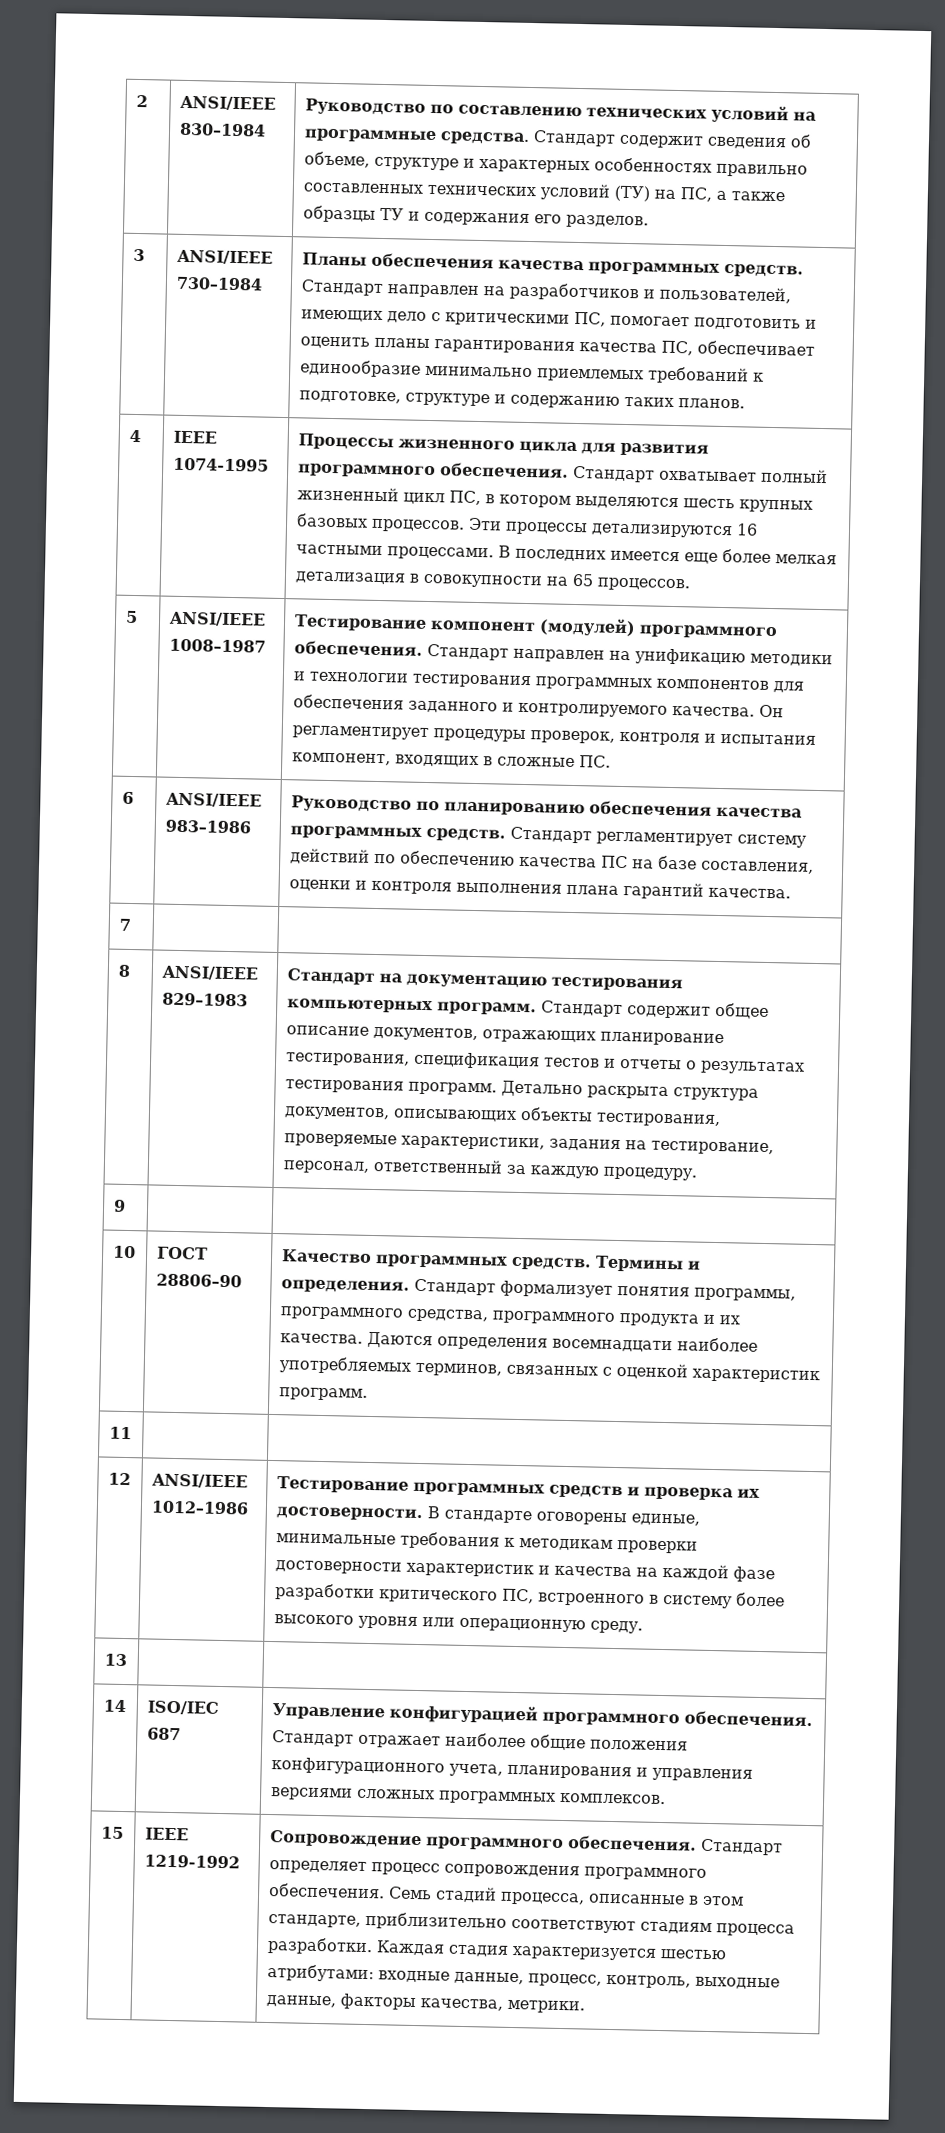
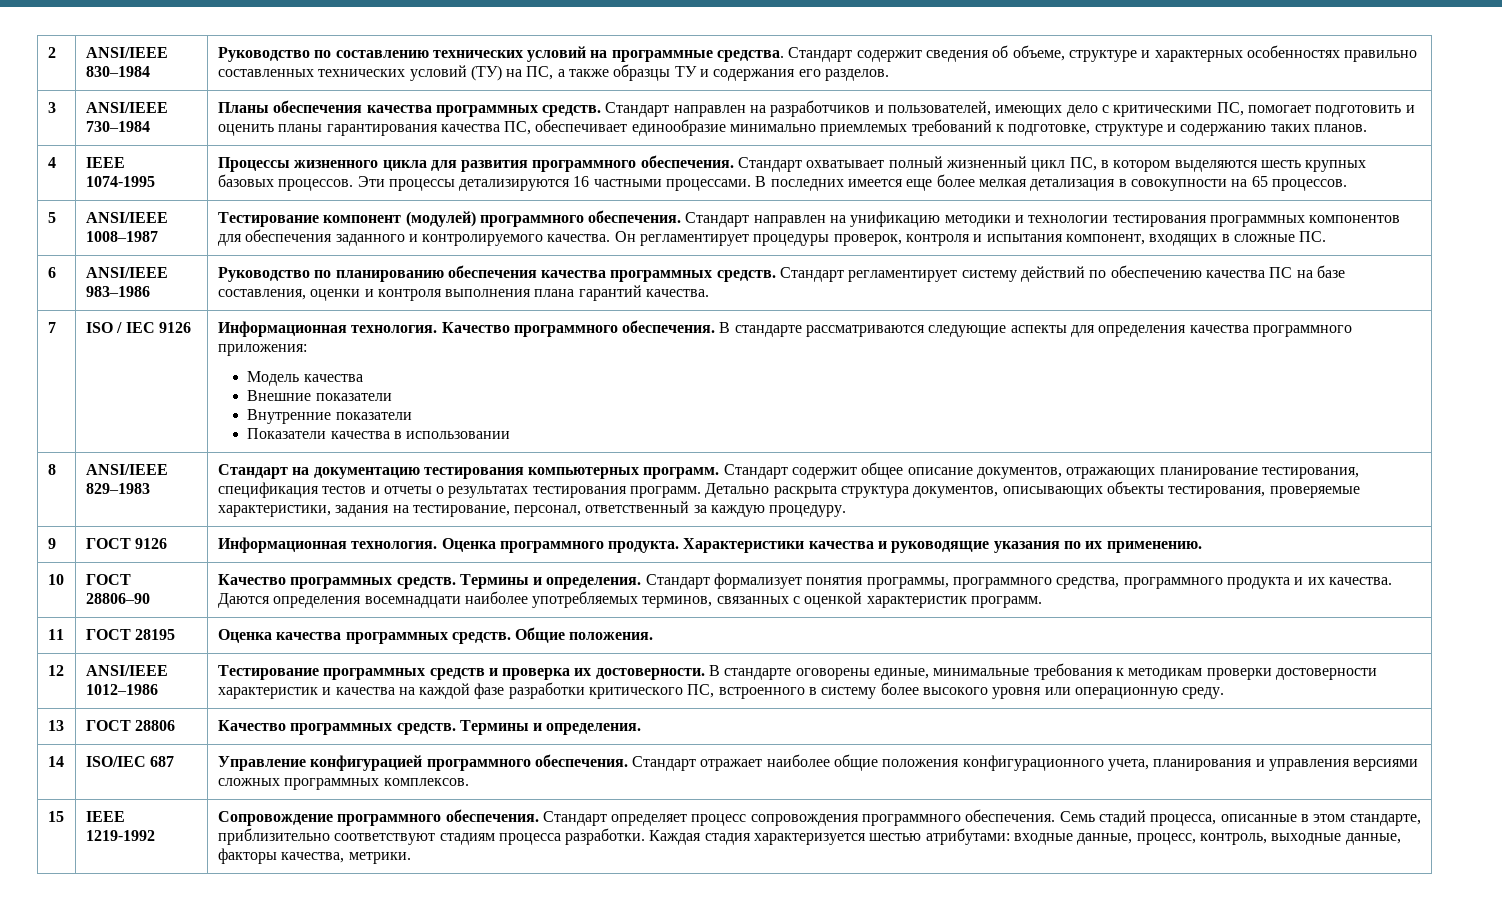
(131, 924) | -> [85,322,191,333] [217,320,1353,337] [217,344,307,356] [247,371,363,386] [247,390,392,401] [247,409,412,424] [247,428,511,439] ISO / IEC 9126 | Информационная технология. Качество программного обеспечения. В стандарте рассматриваются следующие аспекты для определения качества программного приложения: // Модель качества // Внешние показатели // Внутренние показатели // Показатели качества в использовании
(126, 1205) | -> [85,538,168,549] [217,537,1202,553] ГОСТ 9126 | Информационная технология. Оценка программного продукта. Характеристики качества и руководящие указания по их применению.
(132, 1433) | -> [85,629,176,640] [217,627,654,644] ГОСТ 28195 | Оценка качества программных средств. Общие положения.
(127, 1660) | -> [85,720,176,731] [217,720,642,735] ГОСТ 28806 | Качество программных средств. Термины и определения.

